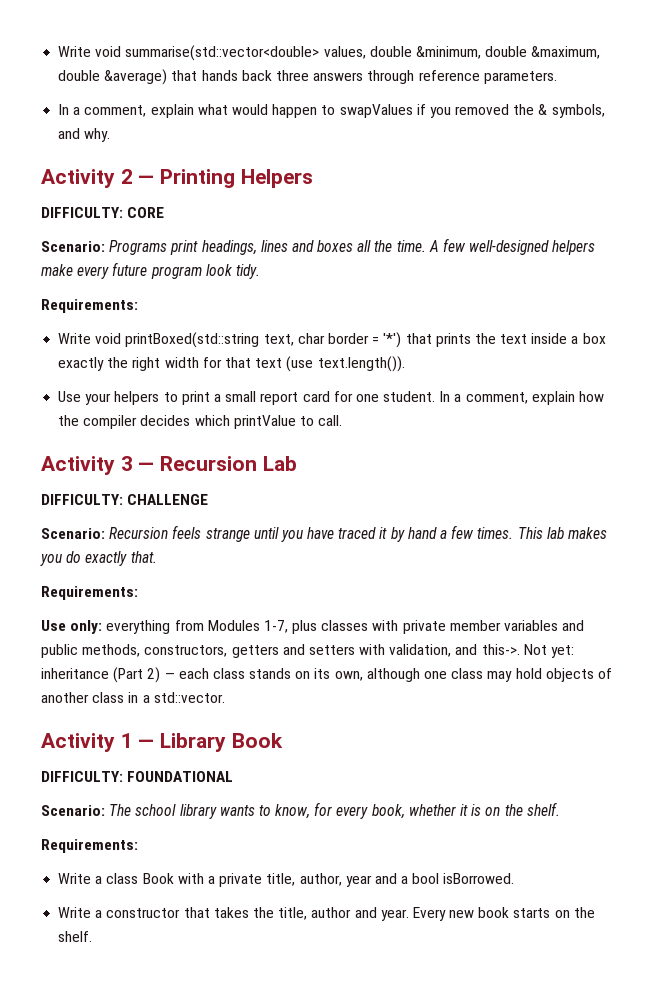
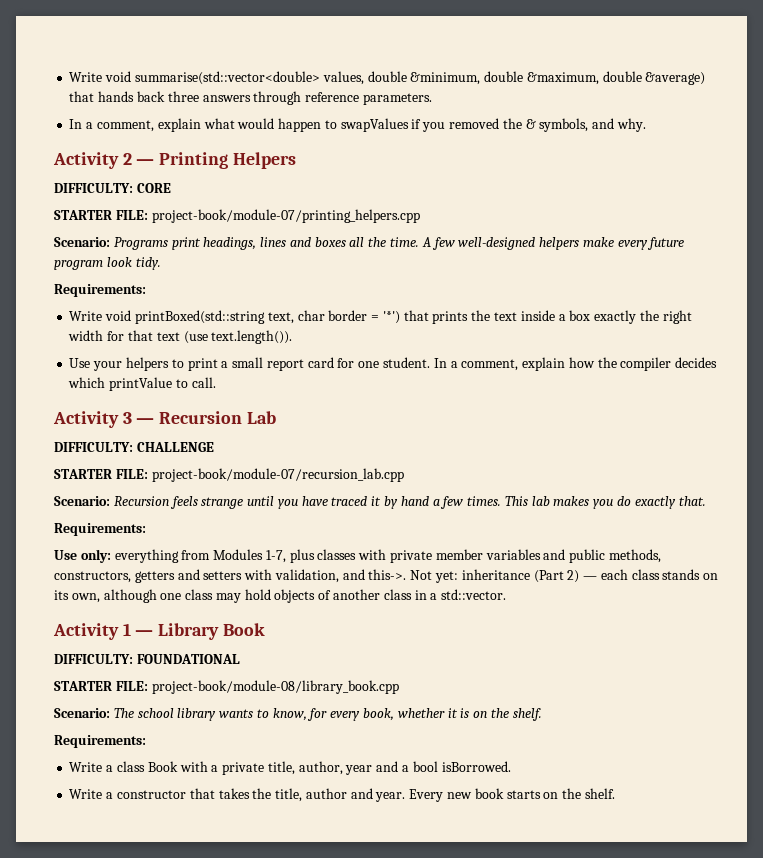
(165, 212) none -> [54,209,420,223] // STARTER FILE: project-book/module-07/printing_helpers.cpp
(209, 499) none -> [54,468,404,482] // STARTER FILE: project-book/module-07/recursion_lab.cpp
(234, 776) none -> [54,680,399,694] // STARTER FILE: project-book/module-08/library_book.cpp

